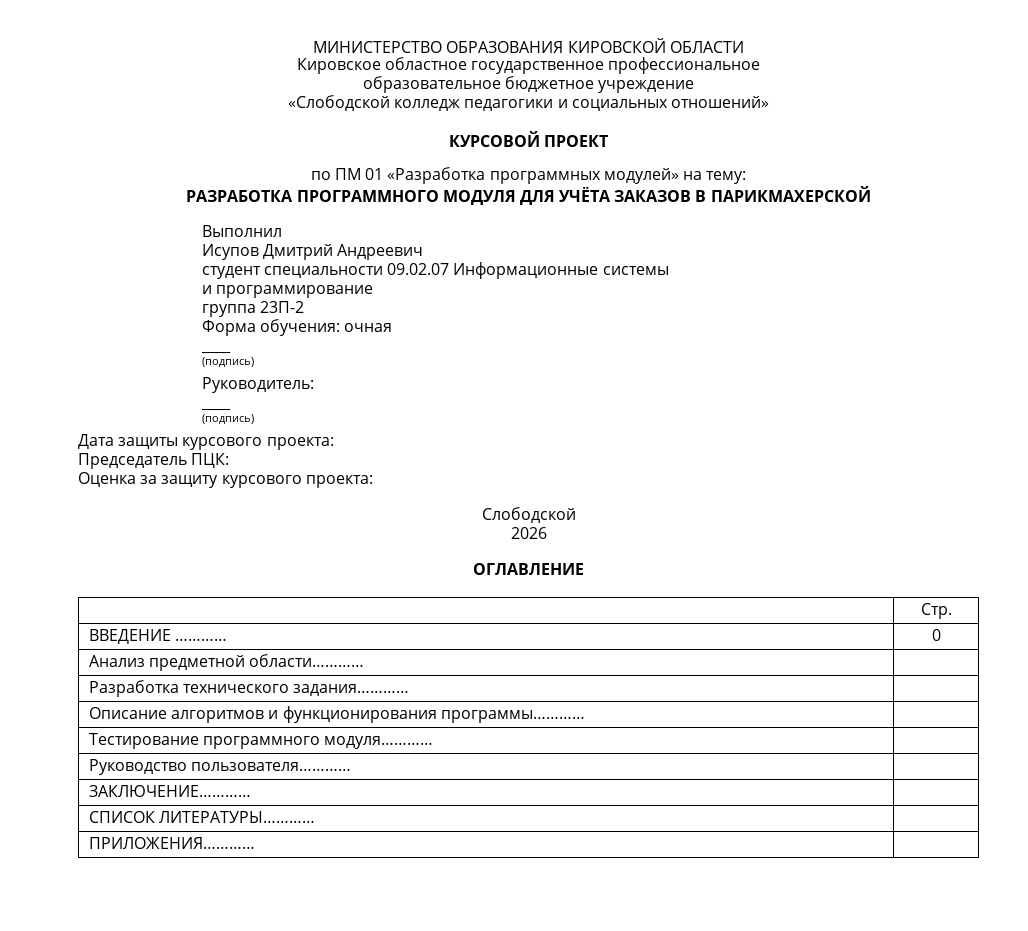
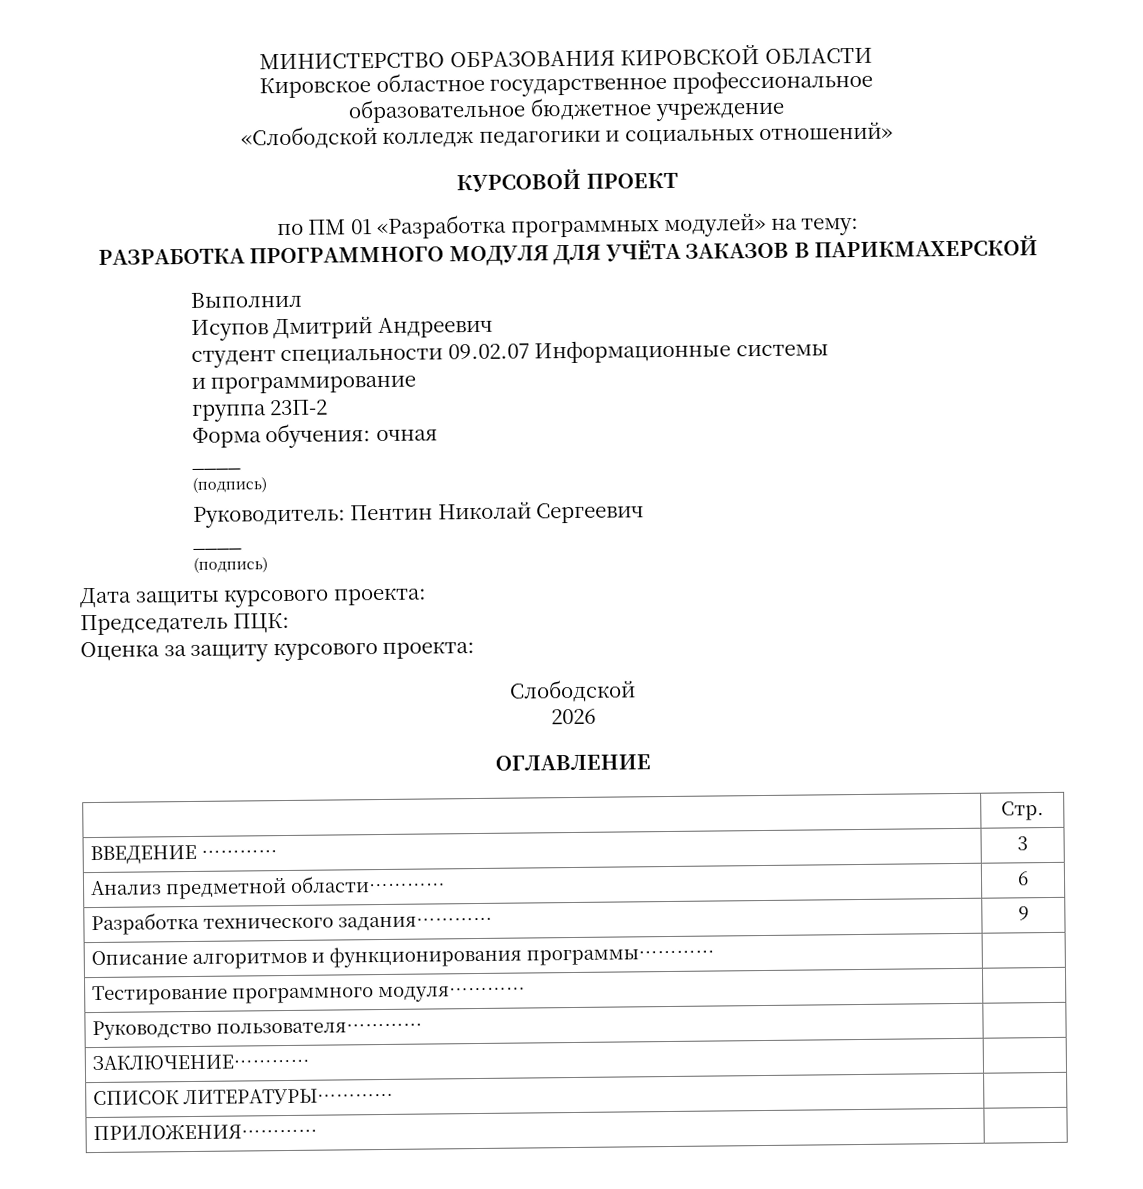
(314, 385) none -> [350,501,645,524] Пентин Николай Сергеевич
[931,629,941,641] 0 -> [1017,836,1028,851] 3
(365, 660) none -> [1017,871,1029,886] 6
(410, 690) none -> [1018,906,1029,921] 9

